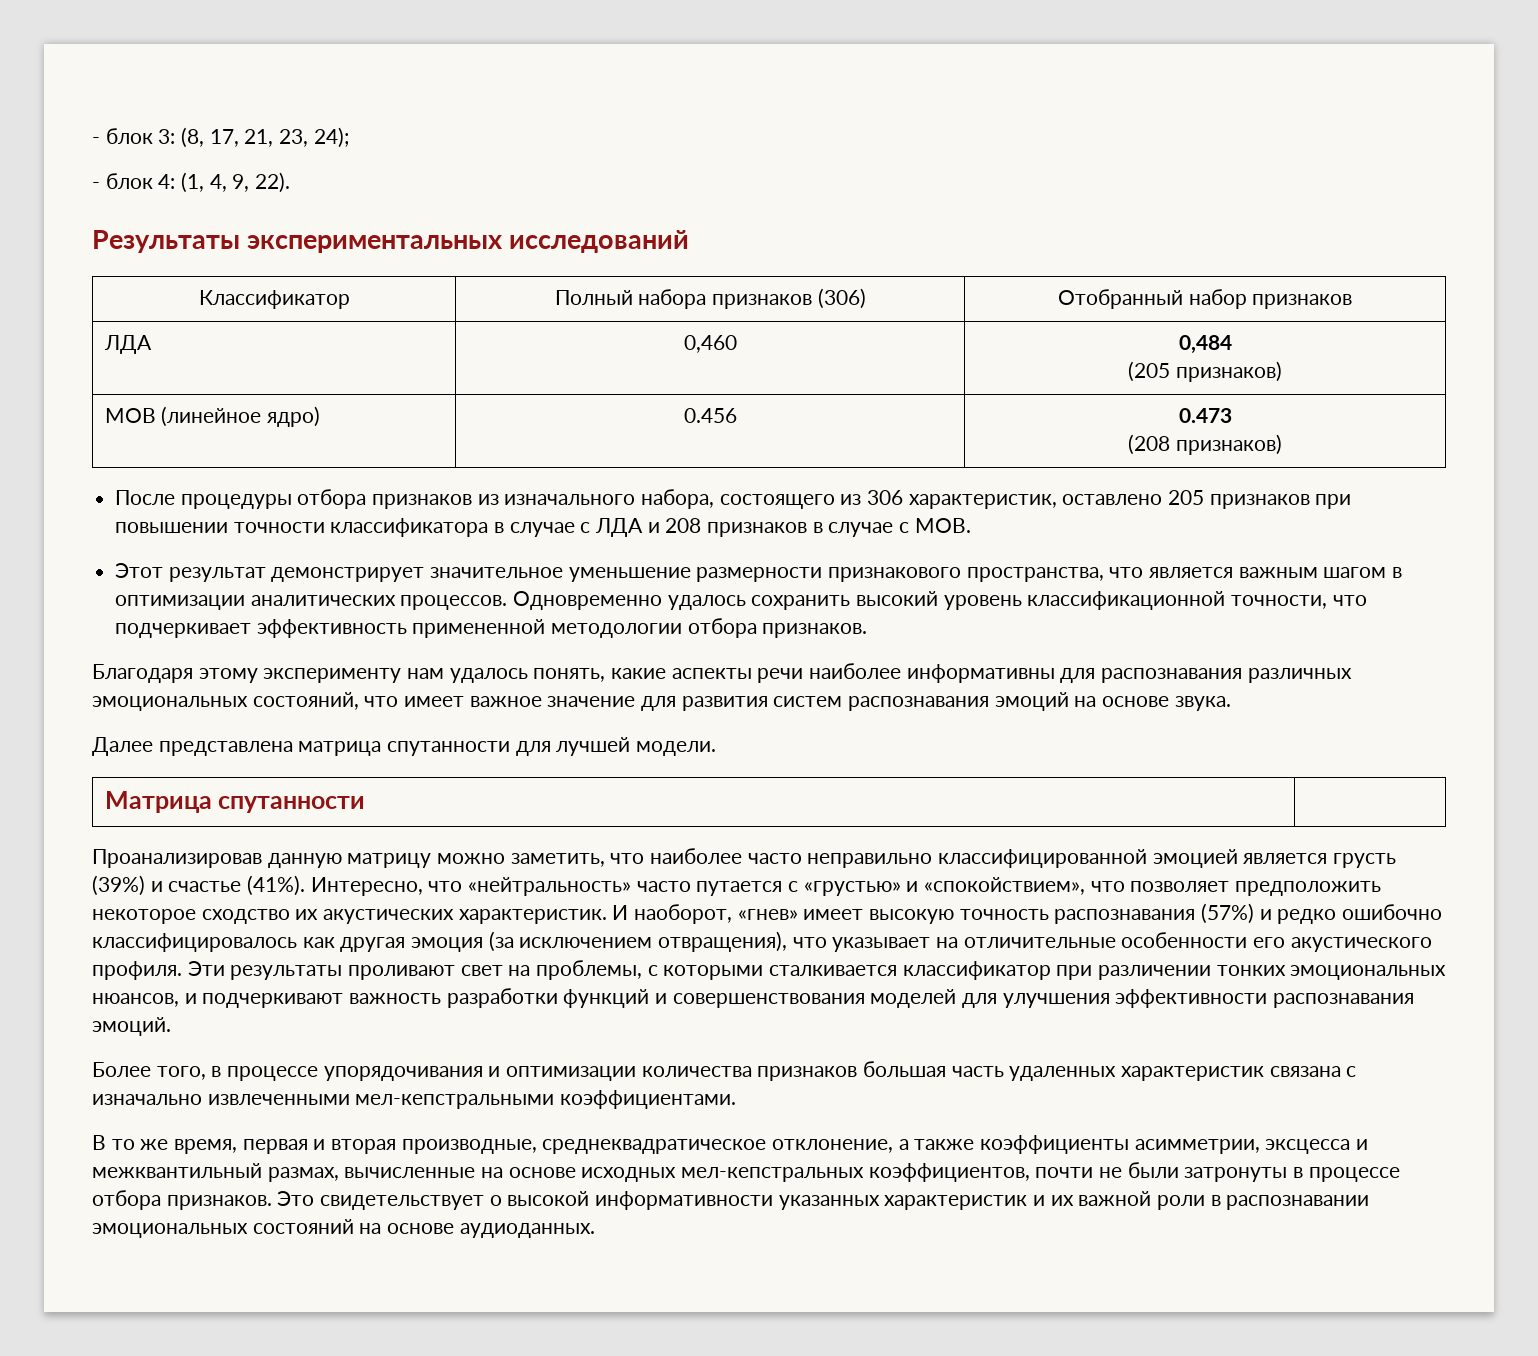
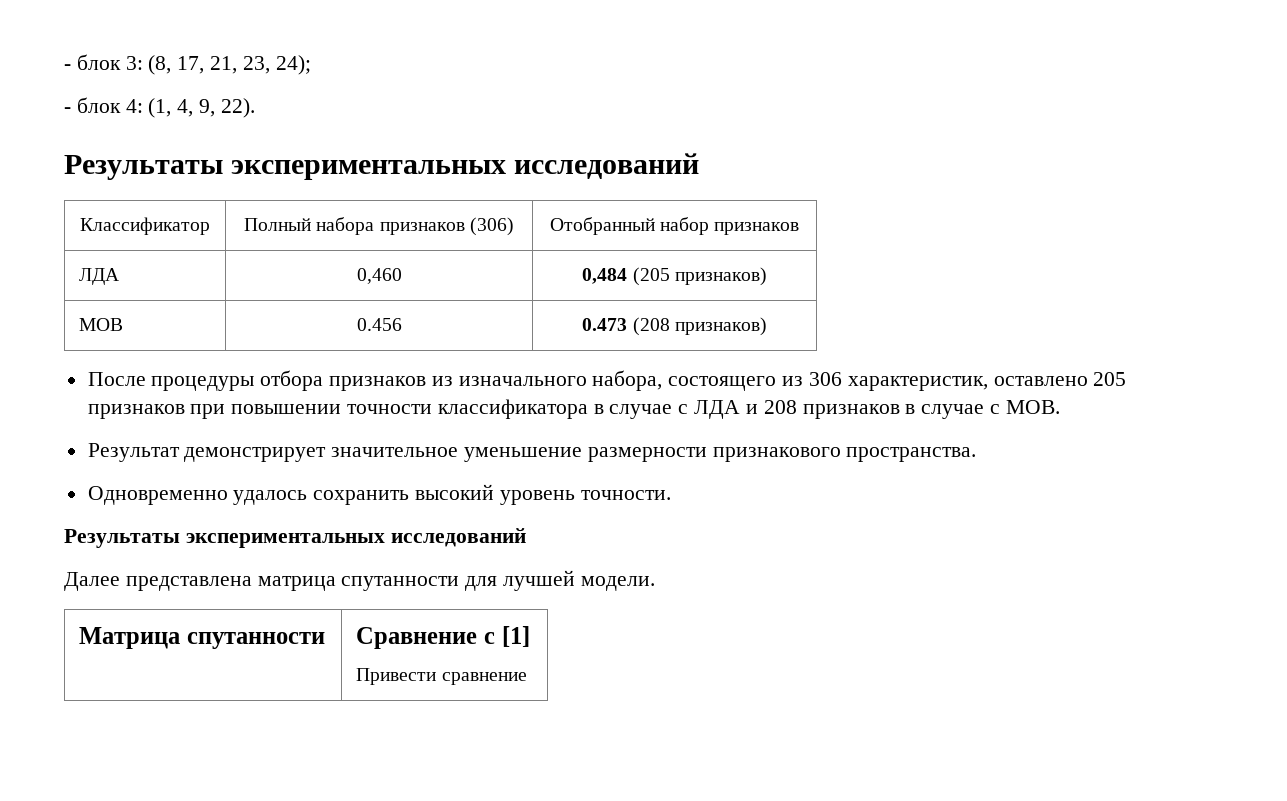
(1232, 344) // -> (628, 276) none
[161,406,321,427] (линейное ядро) -> (124, 324) none
(1232, 415) // -> (628, 324) none
[115,563,266,582] Этот результат -> [87,443,180,462] Результат
[966,567,1403,582] [115,595,508,610] пространства, что является важным шагом в оптимизации аналитических процессов. -> [846,447,977,462] пространства. //
[1027,591,1367,610] [115,618,868,638] [92,663,1352,683] [92,692,1231,711] классификационной точности, что подчеркивает эффективность примененной методологии отбора признаков. // Благодаря этому эксперименту нам удалось понять, какие аспекты речи наиболее информативны для распознавания различных эмоциональных состояний, что имеет важное значение для развития систем распознавания эмоций на основе звука. -> [580,490,671,500] [64,528,526,548] точности. // Результаты экспериментальных исследований
[92,848,1397,868] [92,875,1382,896] [92,903,1443,924] [92,931,1432,952] [92,960,1447,980] [92,988,1415,1008] [92,1017,171,1036] [92,1061,1357,1081] [92,1090,737,1109] [92,1135,1369,1154] [92,1162,1400,1182] [92,1190,1370,1210] [92,1219,595,1238] // Проанализировав данную матрицу можно заметить, что наиболее часто неправильно классифицированной эмоцией является грусть (39%) и счастье (41%). Интересно, что «нейтральность» часто путается с «грустью» и «спокойствием», что позволяет предположить некоторое сходство их акустических характеристик. И наоборот, «гнев» имеет высокую точность распознавания (57%) и редко ошибочно классифицировалось как другая эмоция (за исключением отвращения), что указывает на отличительные особенности его акустического профиля. Эти результаты проливают свет на проблемы, с которыми сталкивается классификатор при различении тонких эмоциональных нюансов, и подчеркивают важность разработки функций и совершенствования моделей для улучшения эффективности распознавания эмоций. // Более того, в процессе упорядочивания и оптимизации количества признаков большая часть удаленных характеристик связана с изначально извлеченными мел-кепстральными коэффициентами. // В то же время, первая и вторая производные, среднеквадратическое отклонение, а также коэффициенты асимметрии, эксцесса и межквантильный размах, вычисленные на основе исходных мел-кепстральных коэффициентов, почти не были затронуты в процессе отбора признаков. Это свидетельствует о высокой информативности указанных характеристик и их важной роли в распознавании эмоциональных состояний на основе аудиоданных. -> [356,626,530,649] [356,668,527,685] Сравнение с [1] // Привести сравнение

